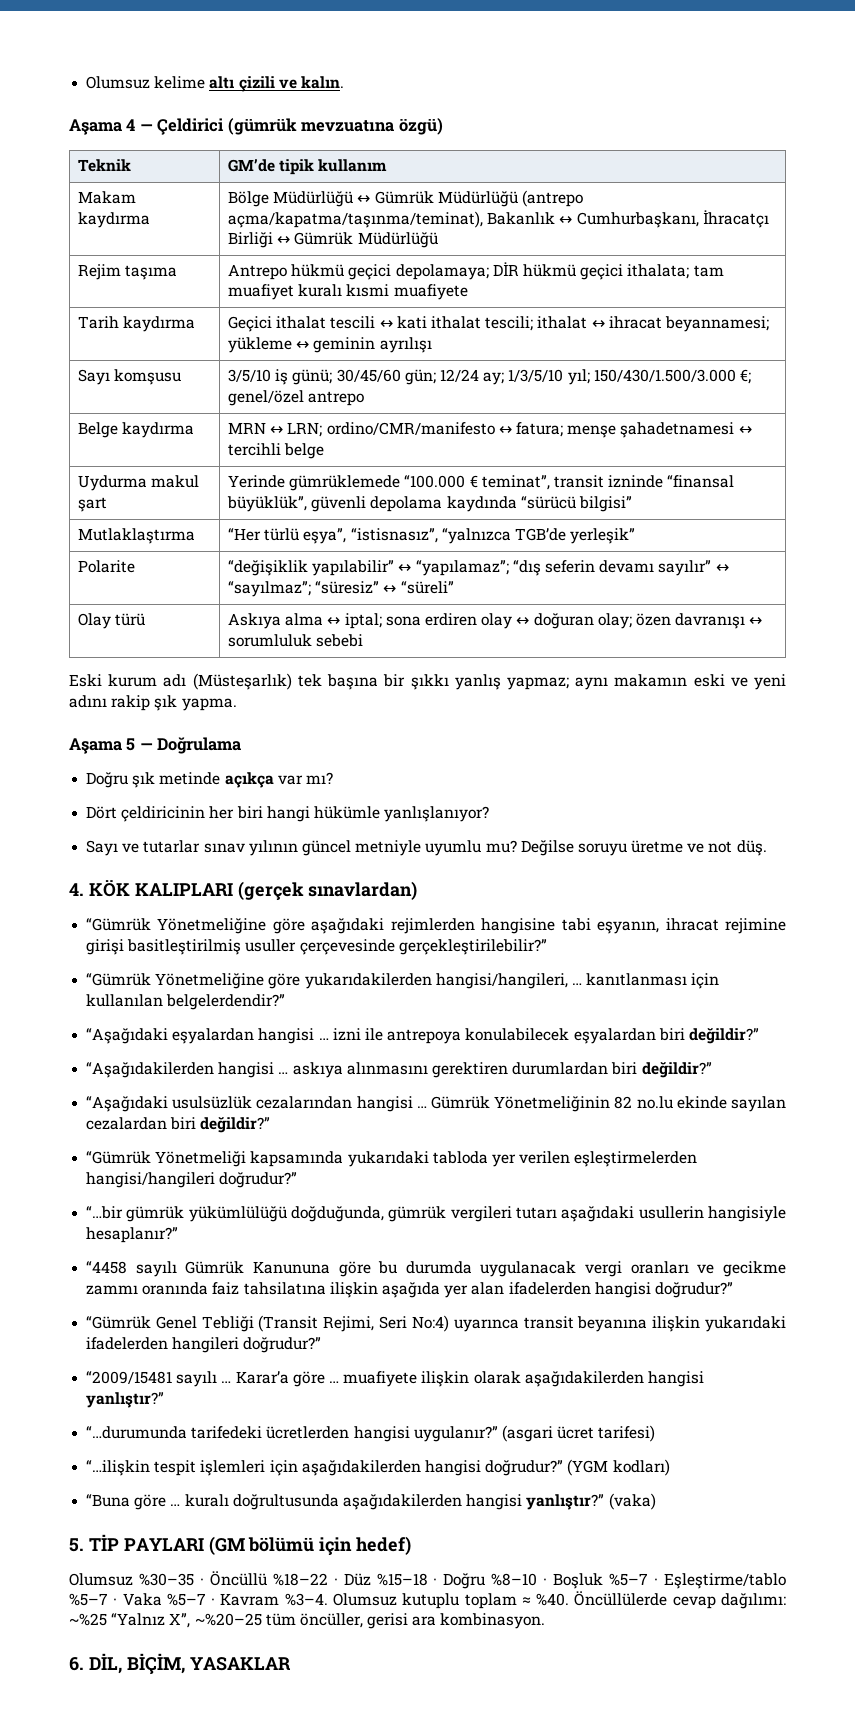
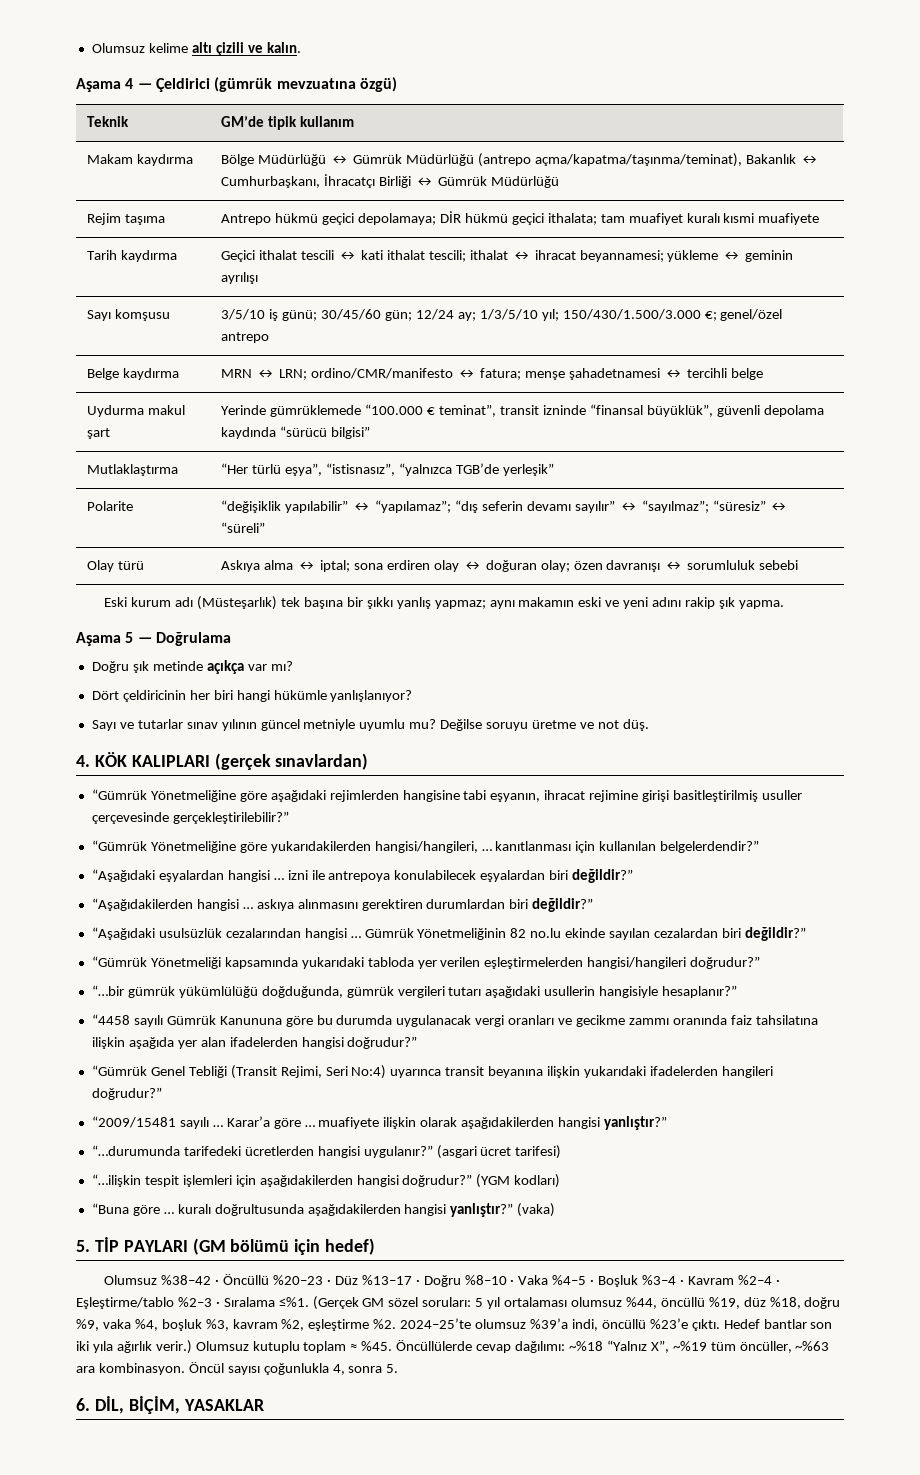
[138,1573,194,1586] %30–35 -> [161,1275,212,1285] %38–42
[272,1573,328,1586] %18–22 -> [273,1275,324,1285] %20–23
[376,1573,428,1586] %15–18 -> [361,1275,412,1285] %13–17
[553,1573,786,1589] [69,1593,328,1606] Boşluk %5–7 · Eşleştirme/tablo %5–7 · Vaka %5–7 · Kavram %3–4. -> [518,1275,780,1287] [76,1296,841,1310] [76,1318,833,1331] [76,1340,192,1354] Vaka %4–5 · Boşluk %3–4 · Kavram %2–4 · Eşleştirme/tablo %2–3 · Sıralama ≤%1. (Gerçek GM sözel soruları: 5 yıl ortalaması olumsuz %44, öncüllü %19, düz %18, doğru %9, vaka %4, boşluk %3, kavram %2, eşleştirme %2. 2024–25’te olumsuz %39’a indi, öncüllü %23’e çıktı. Hedef bantlar son iki yıla ağırlık verir.)
[536,1593,570,1606] %40. -> [361,1341,393,1351] %45.
[69,1613,107,1626] ~%25 -> [568,1341,603,1351] ~%18
[194,1613,262,1626] ~%20–25 -> [672,1341,707,1351] ~%19
[367,1613,409,1629] gerisi -> [795,1341,830,1351] ~%63
(546, 1621) none -> [188,1362,399,1375] Öncül sayısı çoğunlukla 4, sonra 5.

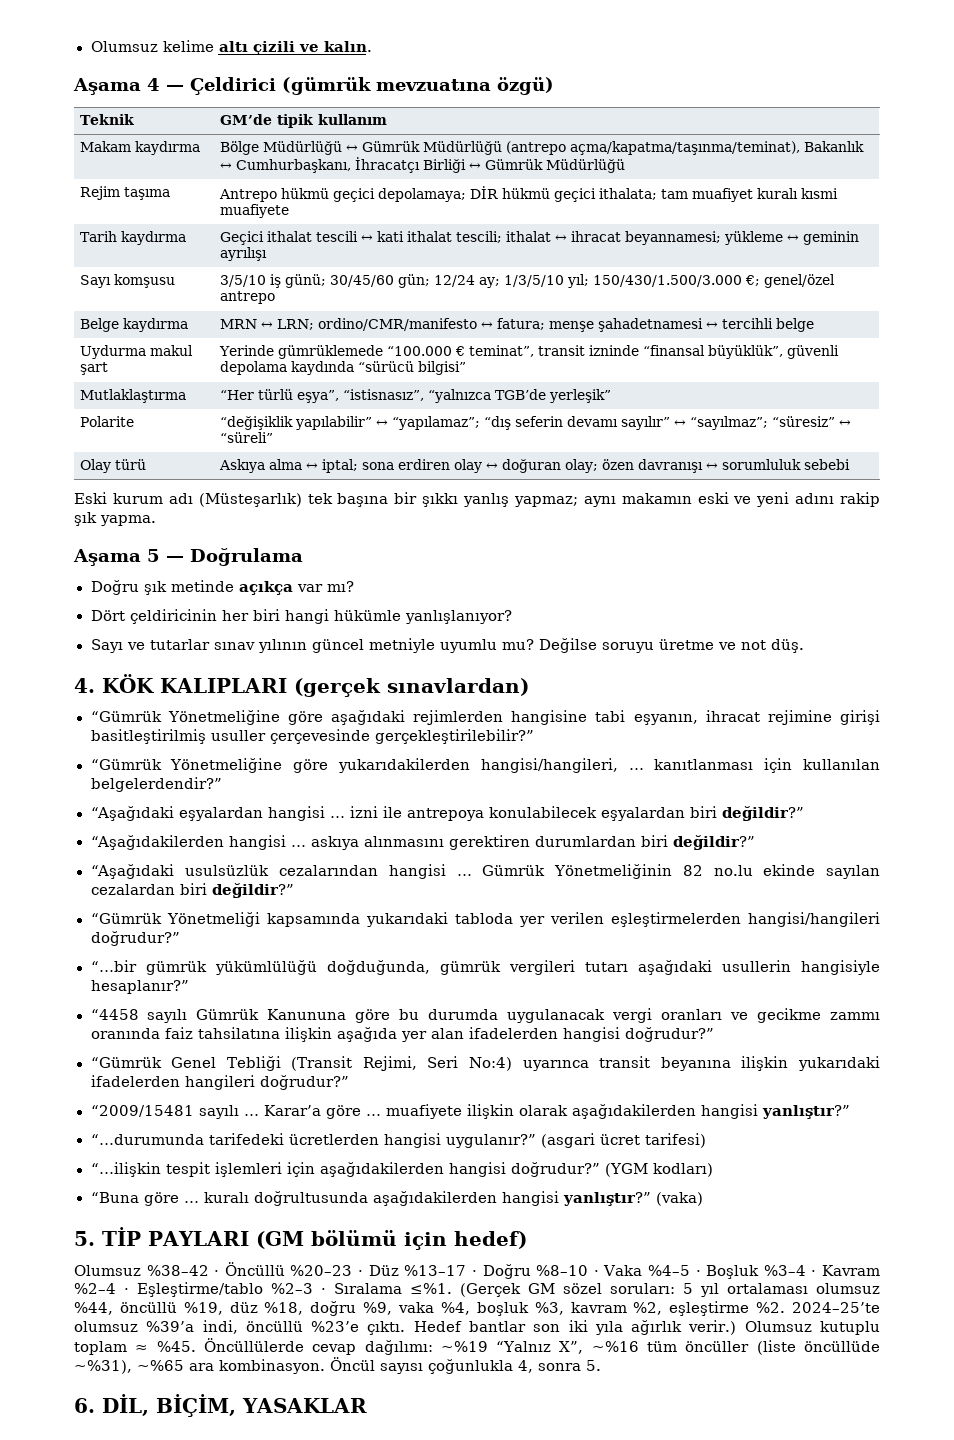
[568,1341,603,1351] ~%18 -> [440,1341,488,1352] ~%19
[672,1341,830,1353] ~%19 tüm öncüller, ~%63 -> [591,1340,881,1355] [74,1360,184,1374] ~%16 tüm öncüller (liste öncüllüde ~%31), ~%65

